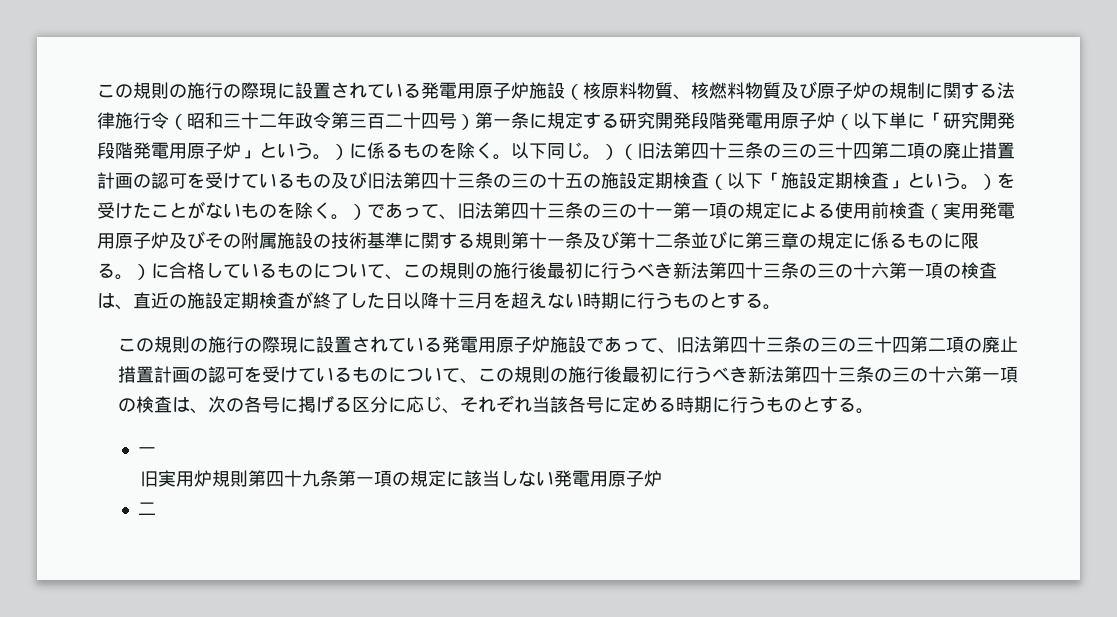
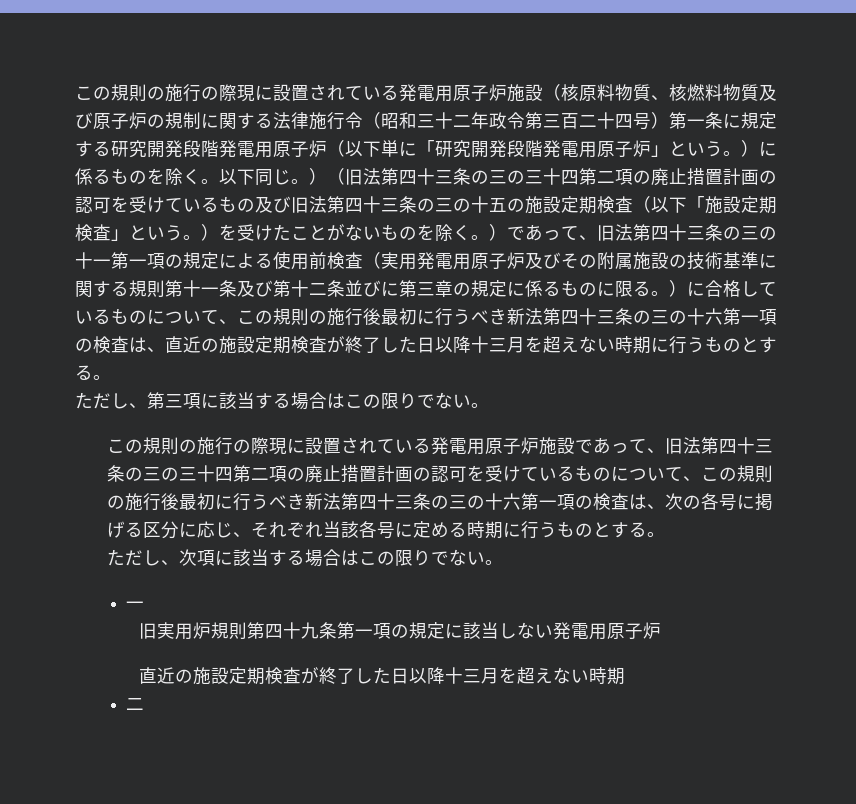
(781, 307) none -> [75,392,489,410] // ただし、第三項に該当する場合はこの限りでない。
(875, 411) none -> [107,549,504,567] // ただし、次項に該当する場合はこの限りでない。
(662, 478) none -> [139,667,626,685] // 直近の施設定期検査が終了した日以降十三月を超えない時期

